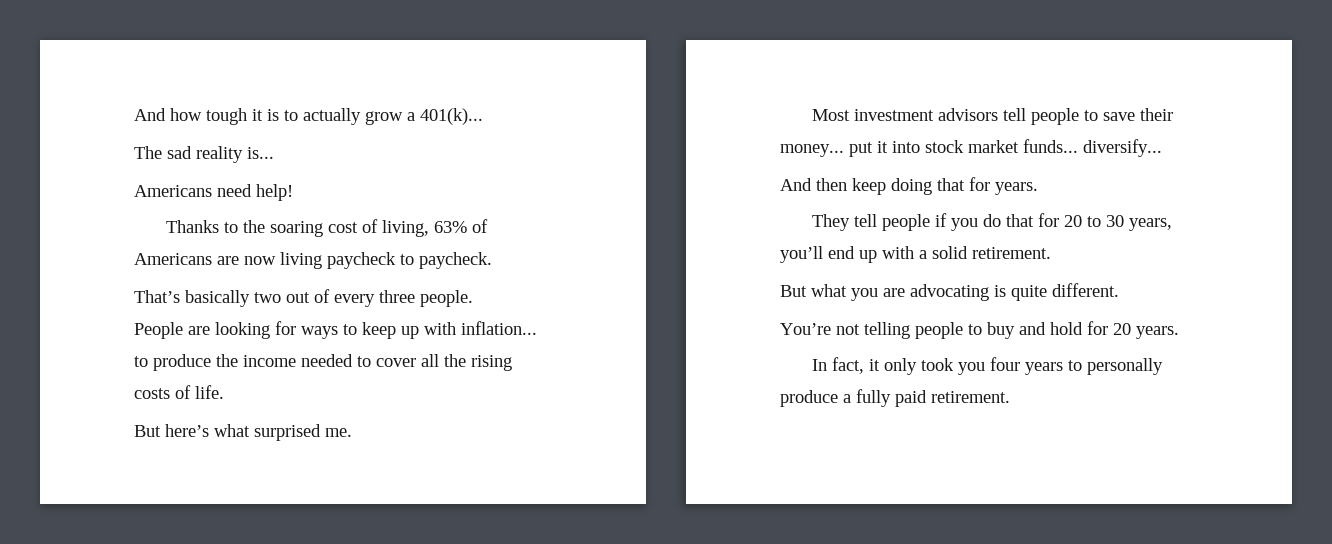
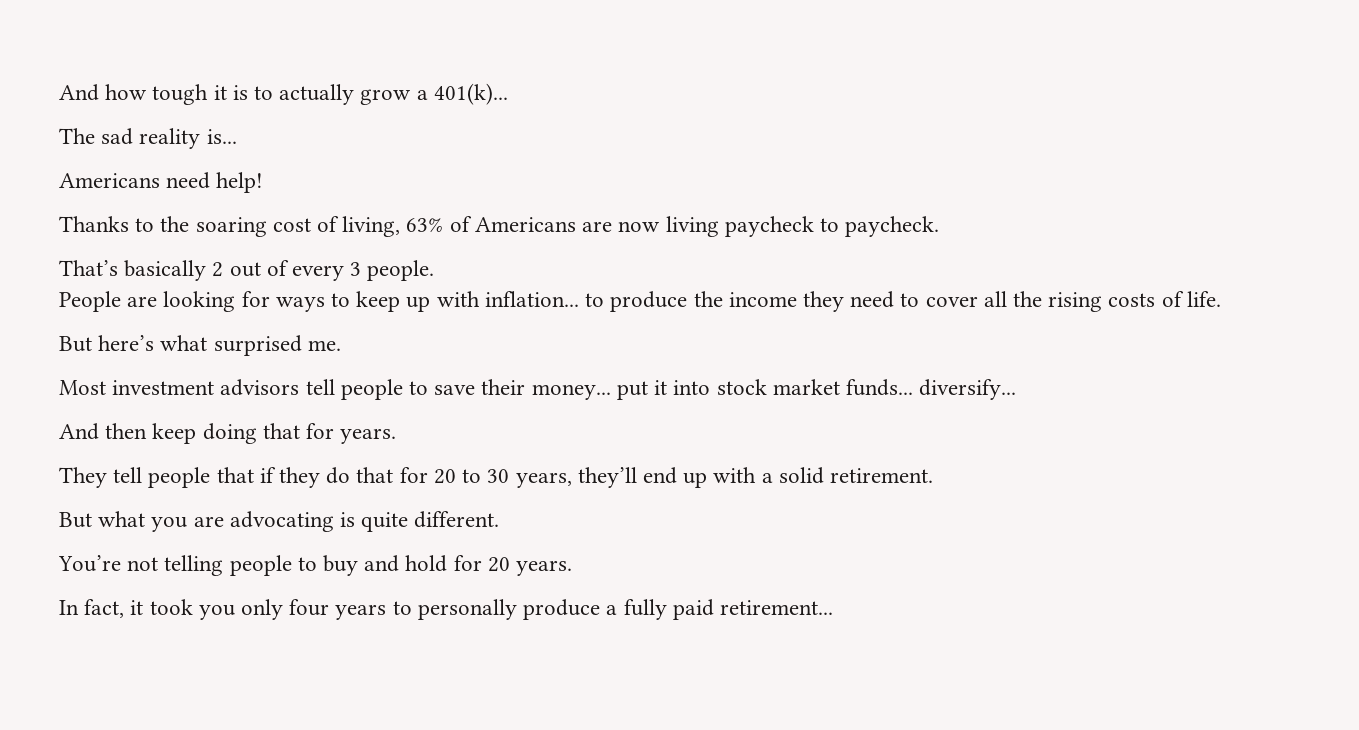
[254,292,281,303] two -> [212,262,224,277] 2
[379,290,415,303] three -> [350,262,362,276] 3
[301,354,353,367] needed -> [802,291,895,312] they need
[935,213,979,231] if you -> [216,467,321,488] that if they
[780,246,823,263] you’ll -> [577,467,637,488] they’ll
[884,358,918,375] only -> (144, 607) none
(986, 368) none -> [241,599,284,620] only
[931,391,1010,403] retirement. -> [719,600,833,615] retirement...

